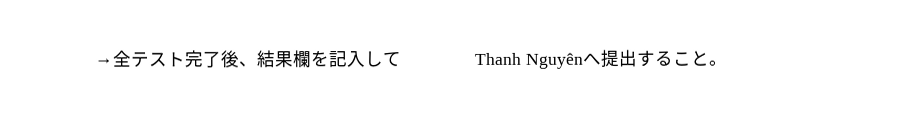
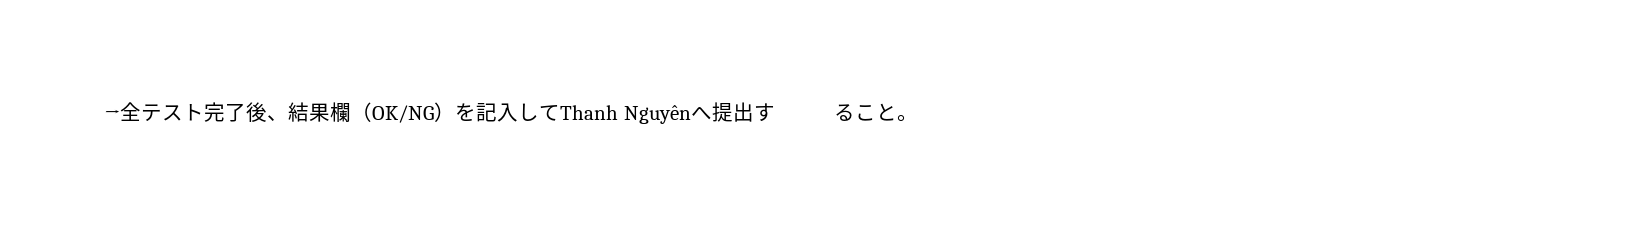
(312, 59) none -> [351,102,455,123] （OK/NG）

